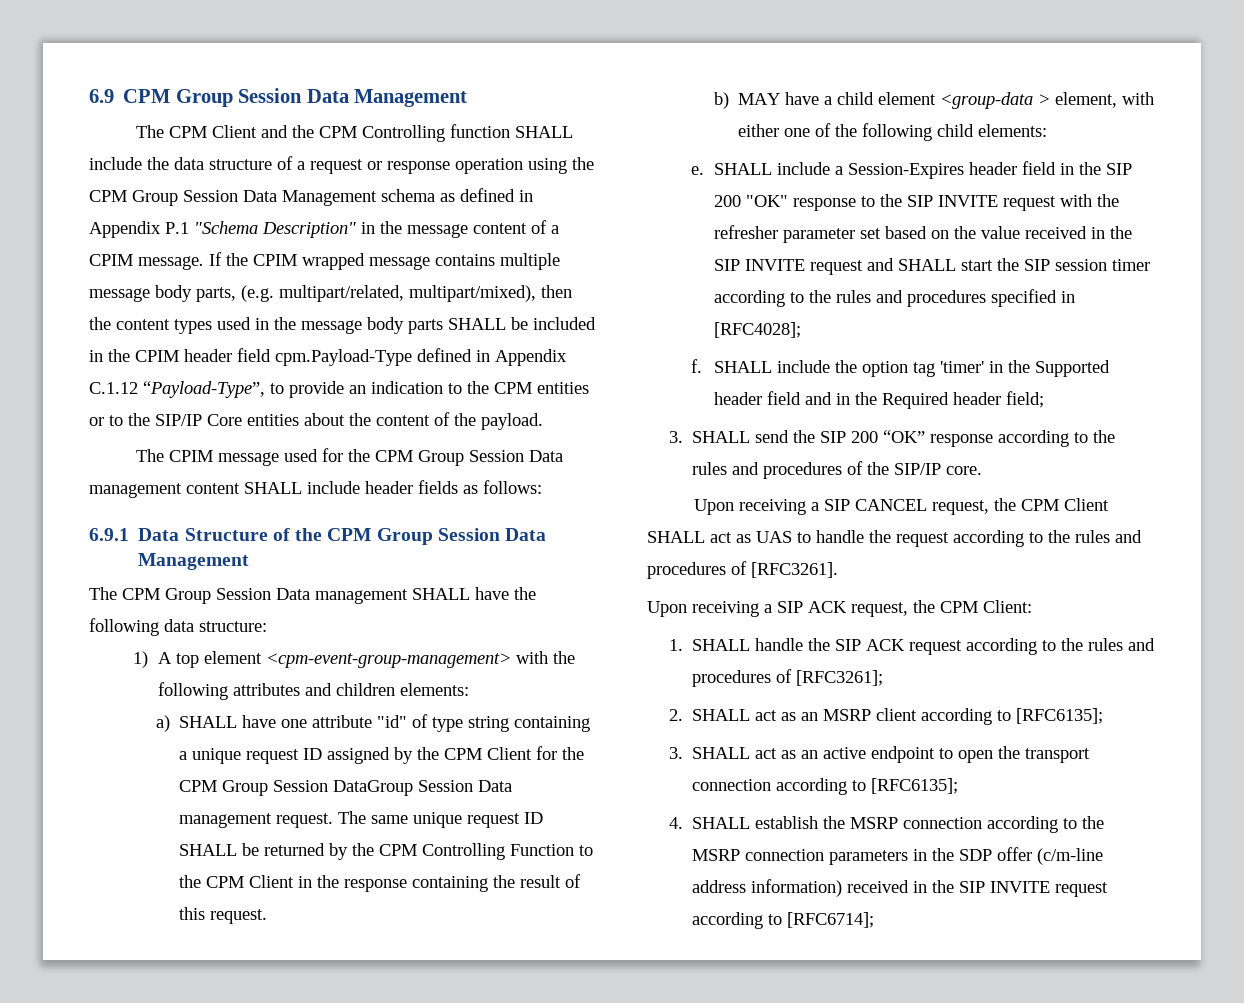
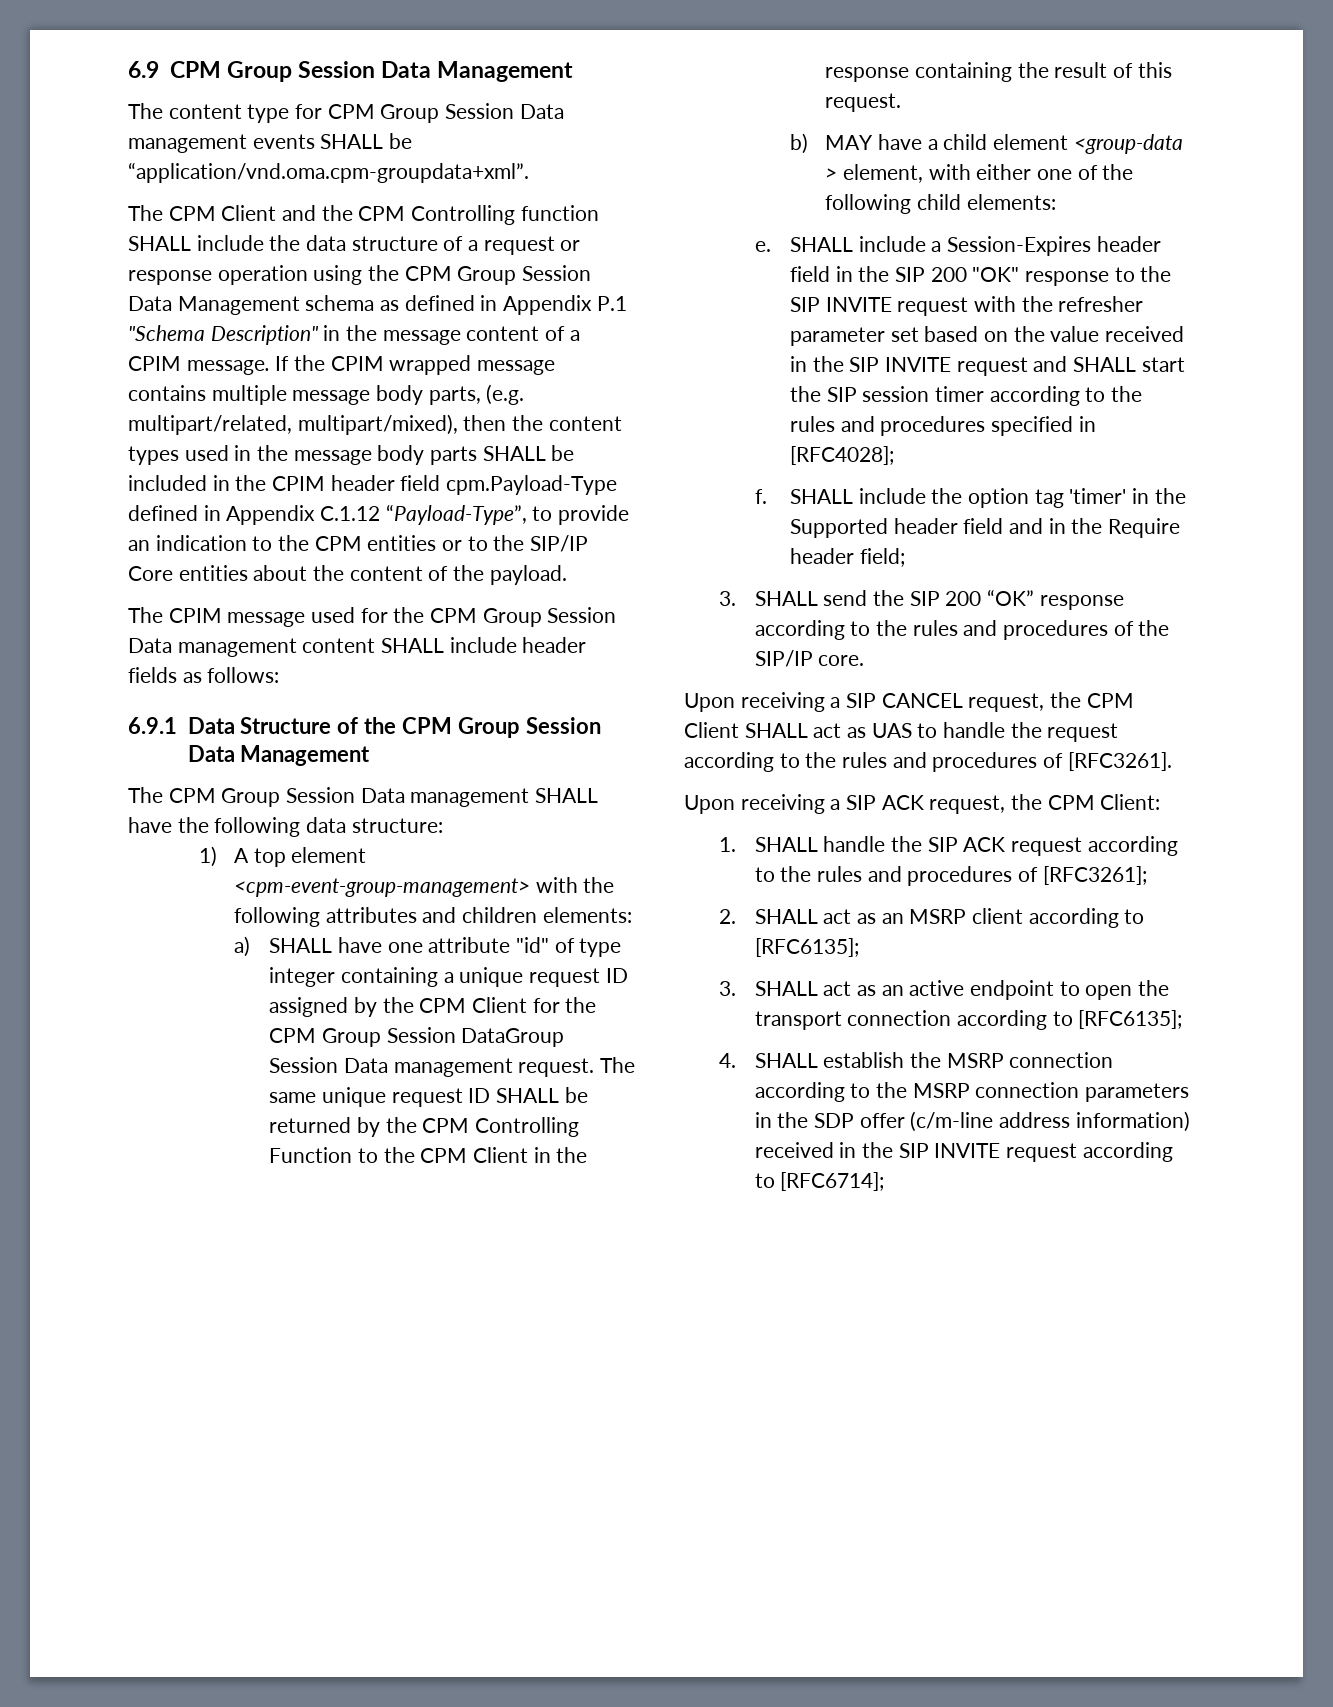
(468, 98) none -> [128,103,564,123] [128,133,413,153] [128,162,529,183] // The content type for CPM Group Session Data management events SHALL be “application/vnd.oma.cpm-groupdata+xml”.
[467,716,509,732] string -> [269,967,336,987] integer
[881,392,949,409] Required -> [1107,518,1180,538] Require

